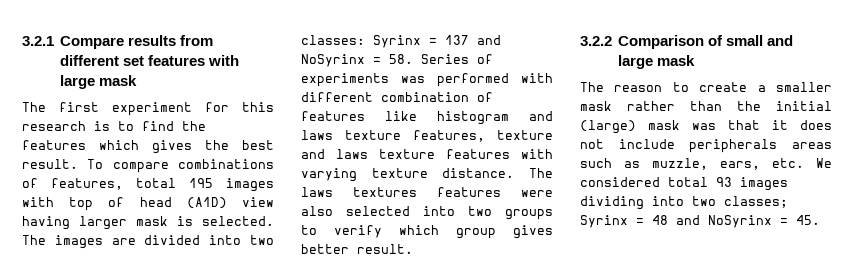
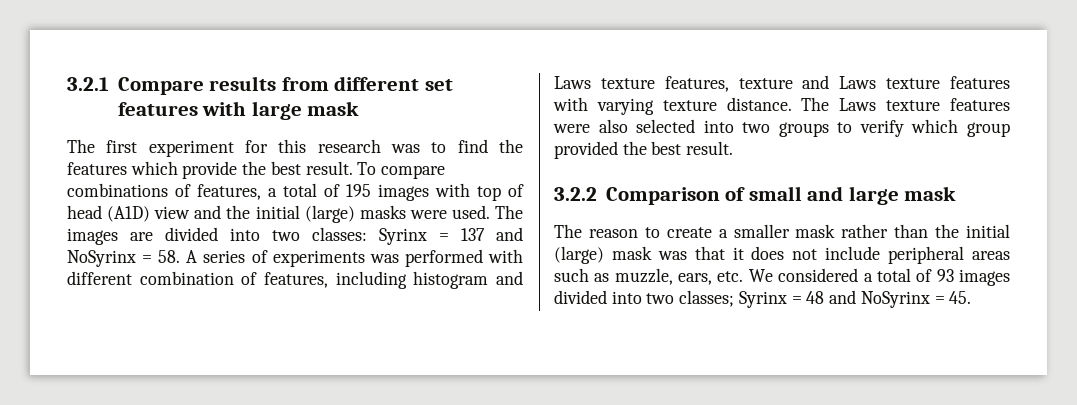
[94,121,110,131] is -> [391,144,421,153] was
[152,140,192,154] gives -> [182,161,238,179] provide
[136,178,176,188] total -> [268,183,340,197] a total of
[22,216,274,230] having larger mask is selected. -> [194,205,490,223] and the initial (large) masks were used.
[421,54,469,64] Series -> [186,250,246,263] A series
[301,111,417,121] features like -> [264,271,407,289] features, including
[301,130,333,140] laws -> [554,76,591,89] Laws
[336,149,368,159] laws -> [839,76,877,89] Laws
[301,187,417,197] laws textures -> [839,98,941,111] Laws texture
[513,225,553,239] [301,244,349,254] gives better -> [554,141,682,159] provided the best
[689,139,778,153] peripherals -> [888,246,965,264] peripheral
[668,177,708,187] total -> [863,268,933,282] a total of
[580,196,644,210] dividing -> [554,290,607,304] divided

